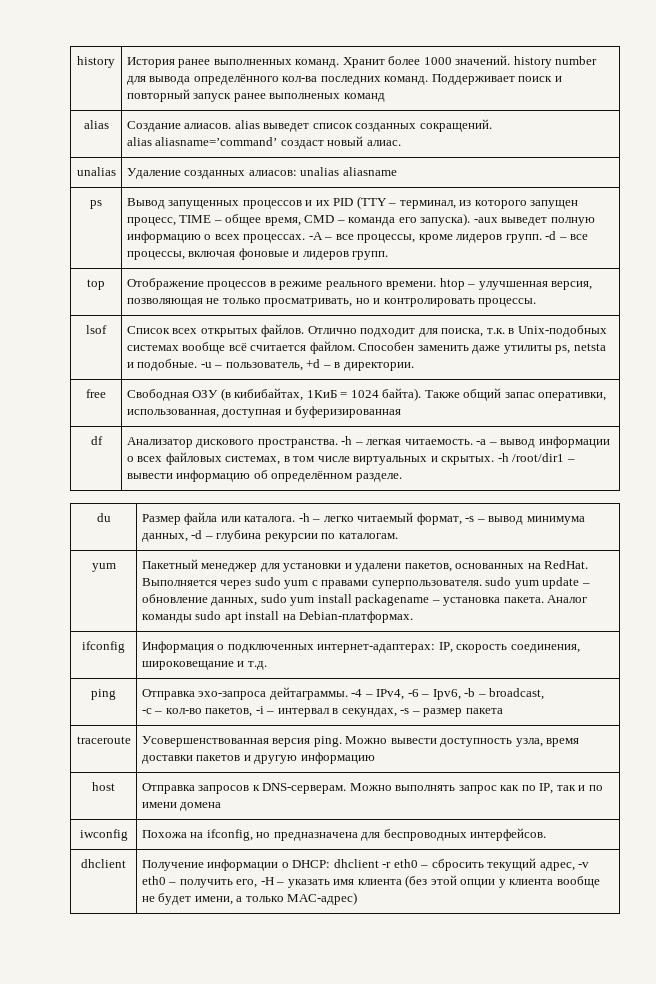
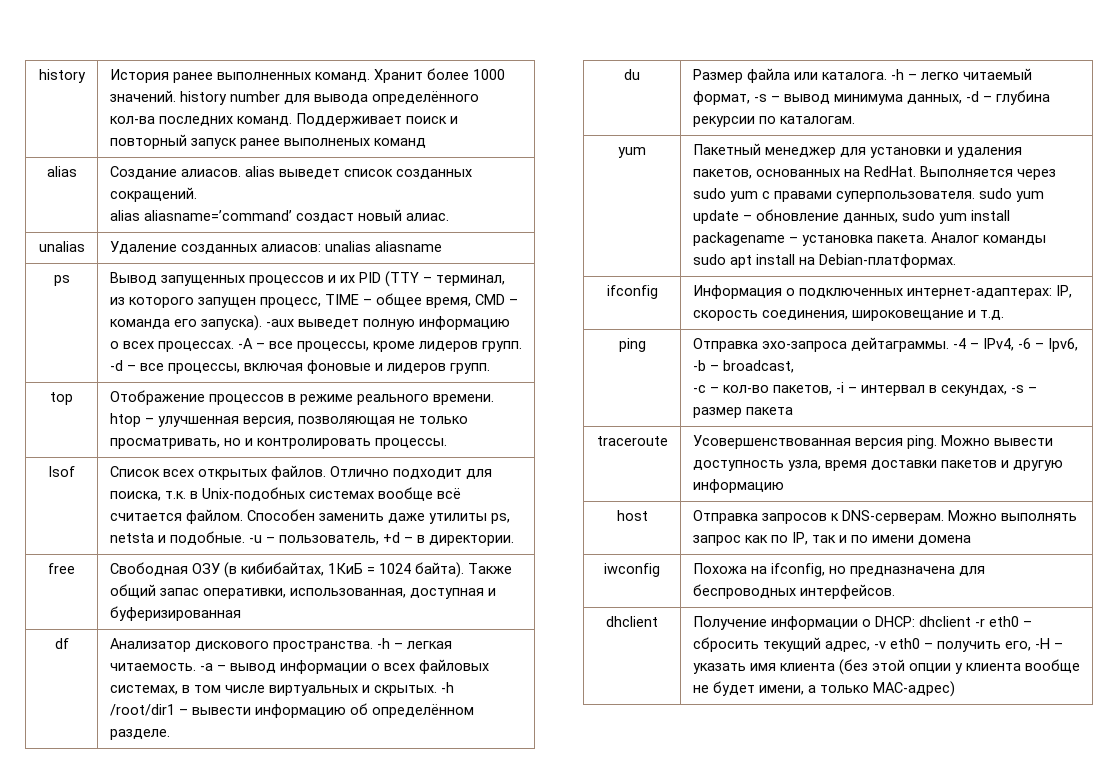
[355,563,402,572] удалени -> [956,147,1022,158] удаления

